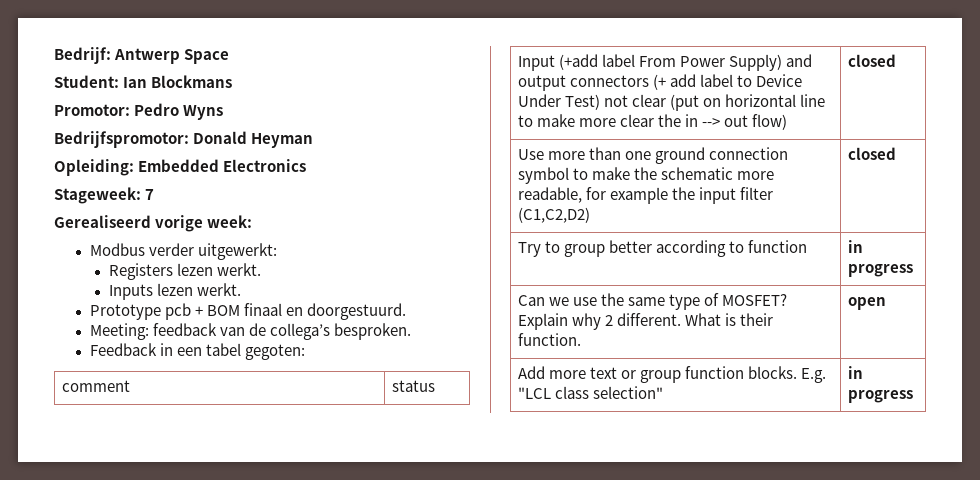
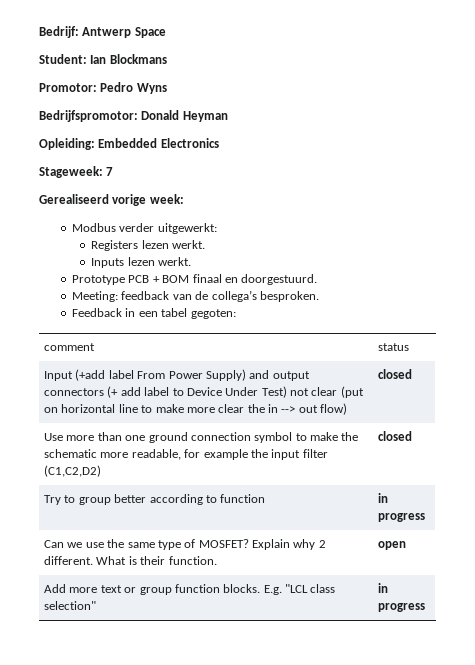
[164,303,191,320] pcb -> [128,275,150,283] PCB

